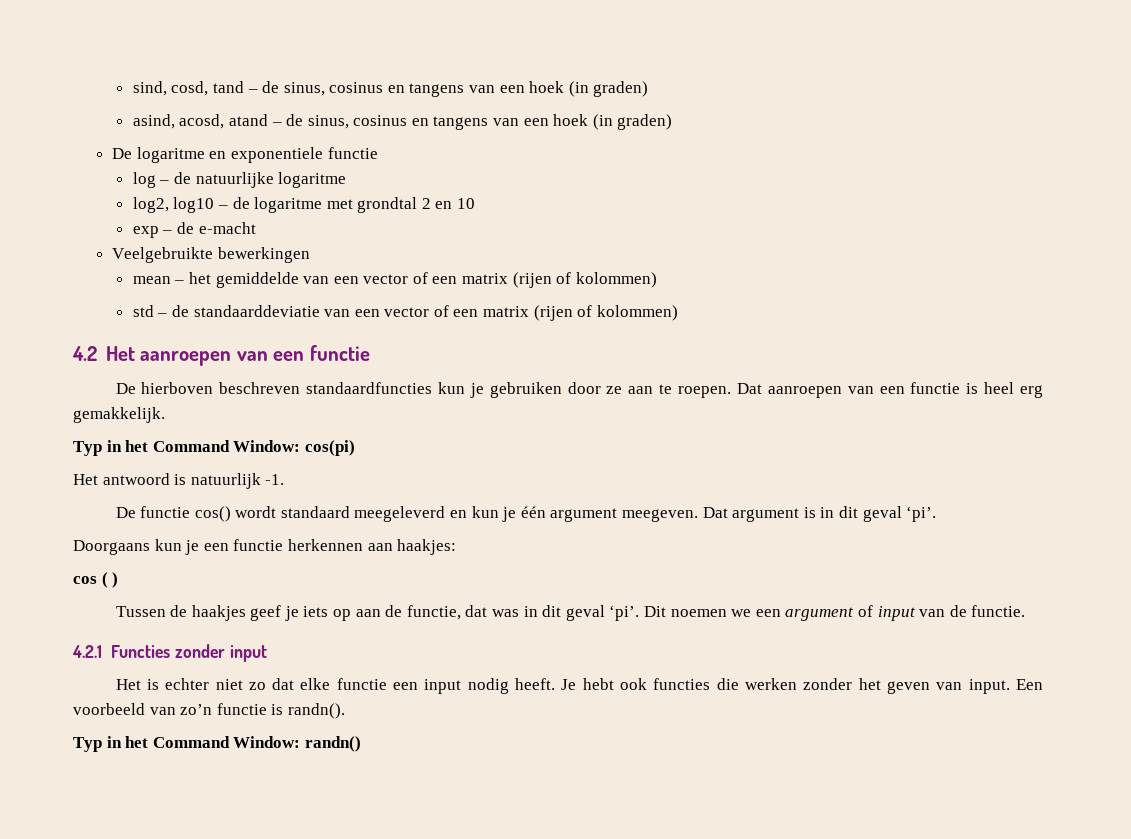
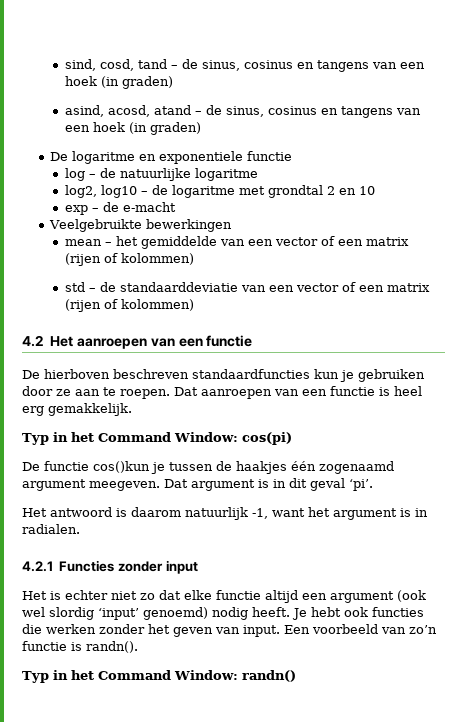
[73,473,285,489] [115,506,546,522] Het antwoord is natuurlijk -1. // De functie cos() wordt standaard meegeleverd en kun je één -> [22,461,394,474] De functie cos()kun je tussen de haakjes één zogenaamd
[73,539,457,555] [73,572,119,588] [115,605,1026,621] Doorgaans kun je een functie herkennen aan haakjes: // cos ( ) // Tussen de haakjes geef je iets op aan de functie, dat was in dit geval ‘pi’. Dit noemen we een argument of input van de functie. -> [22,507,428,520] [22,524,80,534] Het antwoord is daarom natuurlijk -1, want het argument is in radialen.
[393,679,462,694] een input -> [265,590,426,603] [22,607,208,620] altijd een argument (ook wel slordig ‘input’ genoemd)

